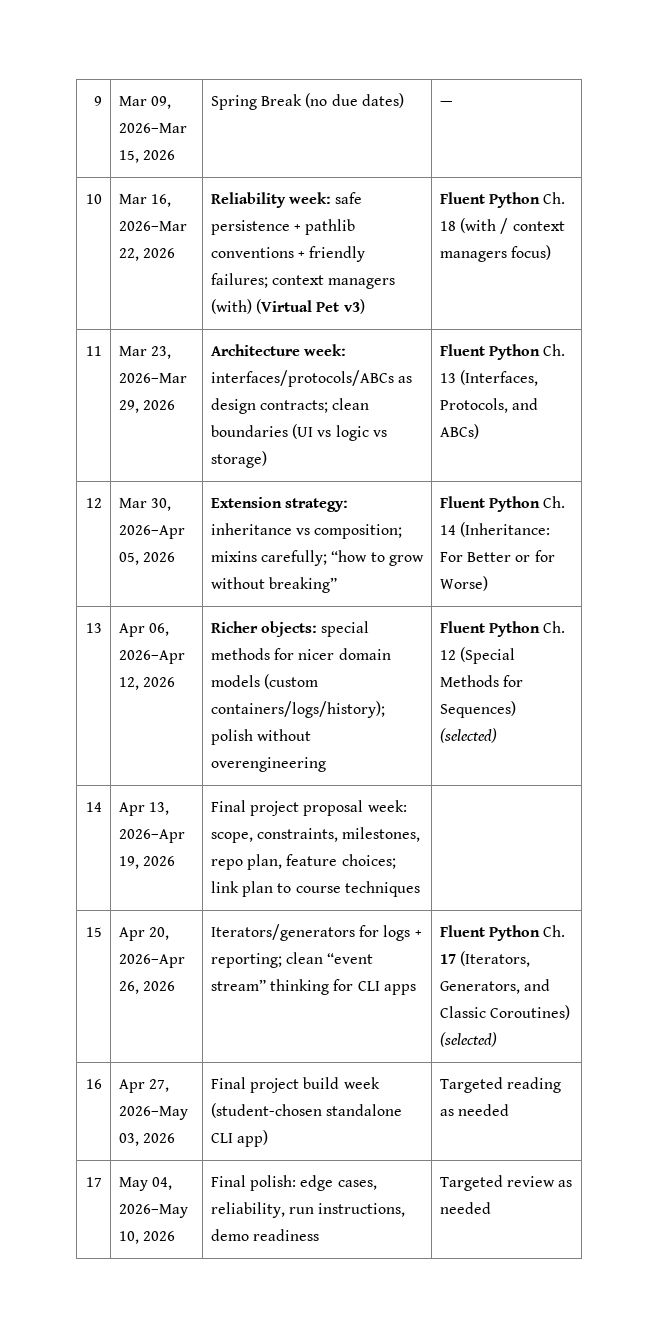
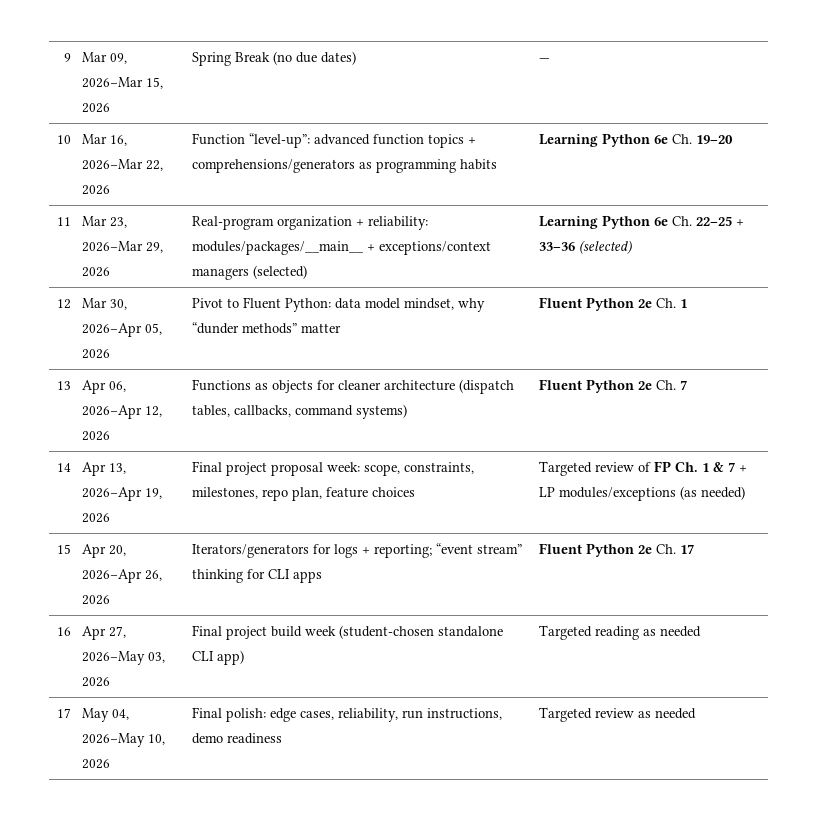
[210,192,363,208] [210,219,356,235] [210,246,366,262] [210,273,396,289] [210,299,365,314] [439,192,566,208] [439,218,565,234] [439,245,551,262] Reliability week: safe persistence + pathlib conventions + friendly failures; context managers (with) (Virtual Pet v3) | Fluent Python Ch. 18 (with / context managers focus) -> [192,133,477,148] [192,159,498,173] [539,133,734,147] Function “level-up”: advanced function topics + comprehensions/generators as programming habits | Learning Python 6e Ch. 19–20
[210,344,346,356] [210,370,412,387] [210,398,370,414] [210,424,387,441] [210,451,267,468] [439,344,566,360] [439,370,538,386] [439,398,538,413] [439,424,479,439] Architecture week: interfaces/protocols/ABCs as design contracts; clean boundaries (UI vs logic vs storage) | Fluent Python Ch. 13 (Interfaces, Protocols, and ABCs) -> [192,216,429,230] [192,241,492,255] [192,265,308,280] [539,215,745,229] [539,240,633,254] Real-program organization + reliability: modules/packages/__main__ + exceptions/context managers (selected) | Learning Python 6e Ch. 22–25 + 33–36 (selected)
[210,497,348,512] [210,523,403,539] [210,550,424,566] [210,577,337,593] [439,496,566,512] [439,522,550,537] [439,550,555,562] [439,576,488,591] Extension strategy: inheritance vs composition; mixins carefully; “how to grow without breaking” | Fluent Python Ch. 14 (Inheritance: For Better or for Worse) -> [192,297,486,312] [192,322,342,334] [539,297,688,311] Pivot to Fluent Python: data model mindset, why “dunder methods” matter | Fluent Python 2e Ch. 1
[210,621,370,637] [210,648,391,660] [210,674,318,689] [210,701,385,718] [210,729,311,745] [210,757,326,772] [439,621,566,637] [439,647,515,664] [439,675,523,687] [439,701,516,718] [439,728,497,743] Richer objects: special methods for nicer domain models (custom containers/logs/history); polish without overengineering | Fluent Python Ch. 12 (Special Methods for Sequences) (selected) -> [192,379,515,394] [192,404,408,419] [539,379,688,393] Functions as objects for cleaner architecture (dispatch tables, callbacks, command systems) | Fluent Python 2e Ch. 7
[341,854,396,869] [210,881,420,897] choices; link plan to course techniques | -> [372,487,416,497] [539,461,748,476] [539,486,746,501] choices | Targeted review of FP Ch. 1 & 7 + LP modules/exceptions (as needed)
[285,952,323,964] clean -> (433, 551) none
(540, 933) none -> [638,545,653,554] 2e
[459,951,530,967] [439,979,550,994] [439,1005,570,1020] [439,1032,497,1047] (Iterators, Generators, and Classic Coroutines) (selected) -> (695, 549) none

